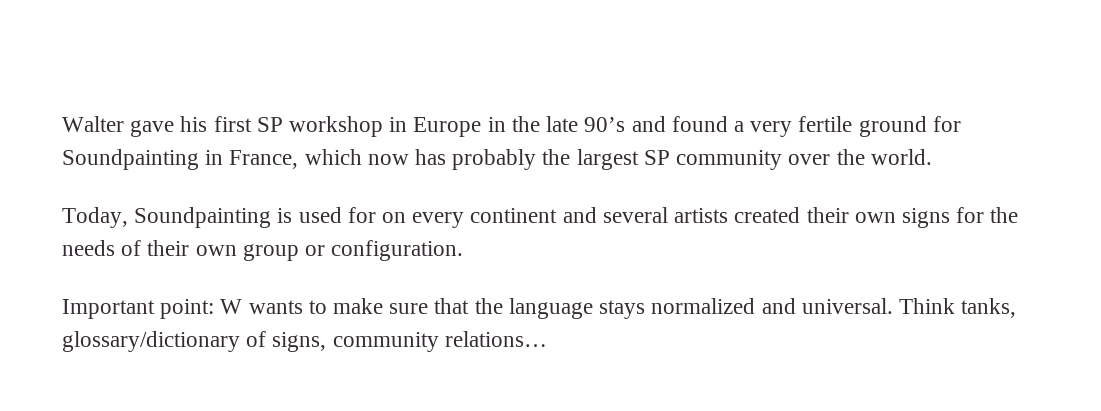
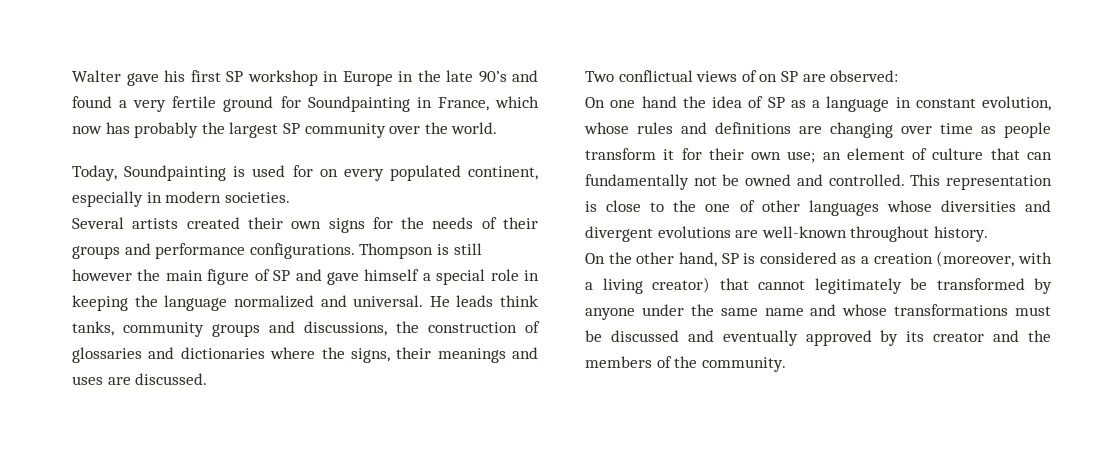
[470,207,668,223] continent and several -> [389,165,538,181] [72,191,290,207] [72,217,124,229] populated continent, especially in modern societies. // Several
[195,240,464,261] [62,298,470,319] own group or configuration. // Important point: W wants to make sure that -> [72,243,482,259] [72,269,539,285] [72,295,128,311] groups and performance configurations. Thompson is still however the main figure of SP and gave himself a special role in keeping
[599,300,646,319] stays -> (228, 303) none
[898,298,1017,318] [62,331,547,352] Think tanks, glossary/dictionary of signs, community relations… -> [429,295,538,307] [72,321,540,337] [72,347,538,363] [72,373,208,385] [585,70,899,82] [585,96,1051,112] [584,122,1051,138] [585,148,1052,163] [585,174,1052,190] [585,200,1051,216] [585,226,988,242] [585,251,1052,267] [585,277,1052,294] [585,304,1051,320] [585,330,1051,346] [585,356,786,372] He leads think tanks, community groups and discussions, the construction of glossaries and dictionaries where the signs, their meanings and uses are discussed. // Two conflictual views of on SP are observed: // On one hand the idea of SP as a language in constant evolution, whose rules and definitions are changing over time as people transform it for their own use; an element of culture that can fundamentally not be owned and controlled. This representation is close to the one of other languages whose diversities and divergent evolutions are well-known throughout history. // On the other hand, SP is considered as a creation (moreover, with a living creator) that cannot legitimately be transformed by anyone under the same name and whose transformations must be discussed and eventually approved by its creator and the members of the community.

